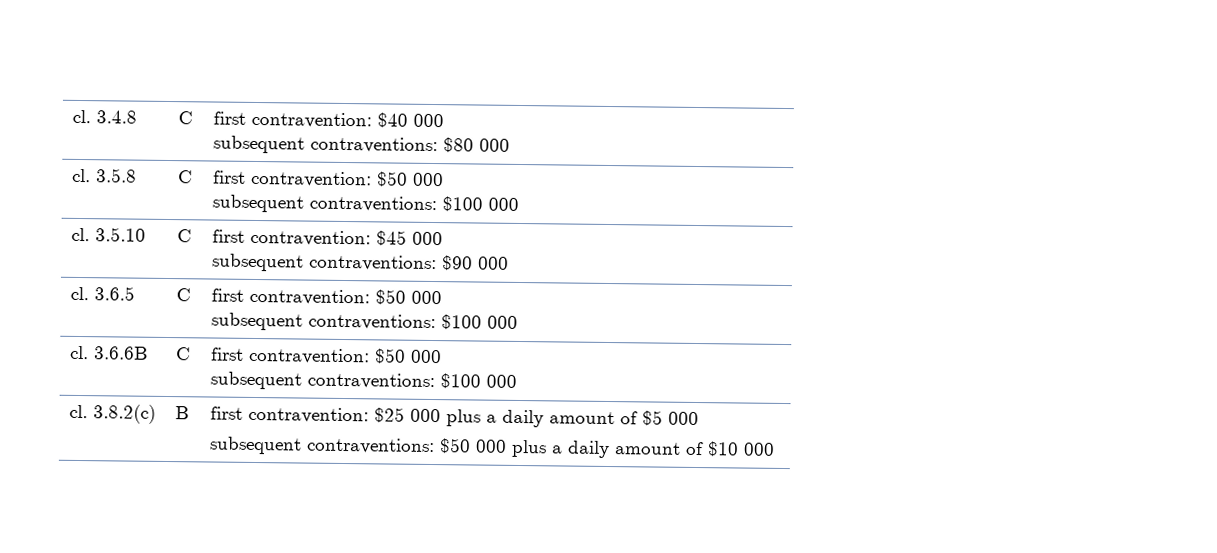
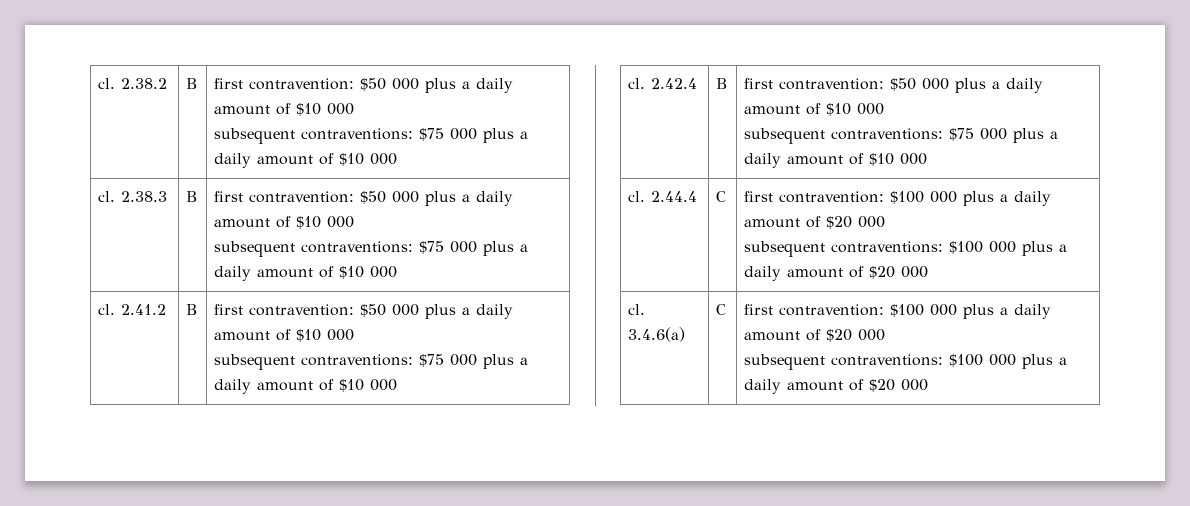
[71,109,137,124] [177,111,193,125] [212,111,444,129] [212,135,510,154] [71,168,137,183] [177,170,193,184] [212,170,444,188] [211,194,519,213] [70,227,146,242] [176,229,192,243] [211,229,443,247] [211,253,509,272] [69,286,135,301] [175,288,191,302] [210,288,442,306] [210,312,518,331] [69,345,148,360] [175,347,191,361] [210,347,442,365] [209,371,517,390] [68,404,156,424] [174,406,189,420] [209,406,699,428] [208,436,775,459] cl. 3.4.8 | C | first contravention: $40 000 // subsequent contraventions: $80 000 // cl. 3.5.8 | C | first contravention: $50 000 // subsequent contraventions: $100 000 // cl. 3.5.10 | C | first contravention: $45 000 // subsequent contraventions: $90 000 // cl. 3.6.5 | C | first contravention: $50 000 // subsequent contraventions: $100 000 // cl. 3.6.6B | C | first contravention: $50 000 // subsequent contraventions: $100 000 // cl. 3.8.2(c) | B | first contravention: $25 000 plus a daily amount of $5 000 // subsequent contraventions: $50 000 plus a daily amount of $10 000 -> [98,78,168,89] [186,78,198,89] [214,78,514,93] [214,103,355,116] [214,128,529,144] [214,153,398,168] [98,191,168,202] [186,191,198,202] [214,191,514,206] [214,216,355,229] [214,241,529,257] [214,266,398,281] [98,304,167,315] [186,304,198,315] [214,304,514,319] [214,329,355,342] [214,354,529,370] [214,379,398,394] [628,78,698,89] [716,78,728,89] [744,78,1044,93] [744,103,885,116] [744,128,1059,144] [744,153,928,168] [628,191,698,202] [716,191,727,202] [744,191,1052,206] [744,216,886,229] [744,241,1068,257] [744,266,929,281] [628,304,646,315] [628,327,686,342] [716,304,727,315] [744,304,1052,319] [744,329,886,342] [744,354,1068,370] [744,379,929,394] cl. 2.38.2 | B | first contravention: $50 000 plus a daily amount of $10 000 // subsequent contraventions: $75 000 plus a daily amount of $10 000 // cl. 2.38.3 | B | first contravention: $50 000 plus a daily amount of $10 000 // subsequent contraventions: $75 000 plus a daily amount of $10 000 // cl. 2.41.2 | B | first contravention: $50 000 plus a daily amount of $10 000 // subsequent contraventions: $75 000 plus a daily amount of $10 000 // cl. 2.42.4 | B | first contravention: $50 000 plus a daily amount of $10 000 // subsequent contraventions: $75 000 plus a daily amount of $10 000 // cl. 2.44.4 | C | first contravention: $100 000 plus a daily amount of $20 000 // subsequent contraventions: $100 000 plus a daily amount of $20 000 // cl. 3.4.6(a) | C | first contravention: $100 000 plus a daily amount of $20 000 // subsequent contraventions: $100 000 plus a daily amount of $20 000

